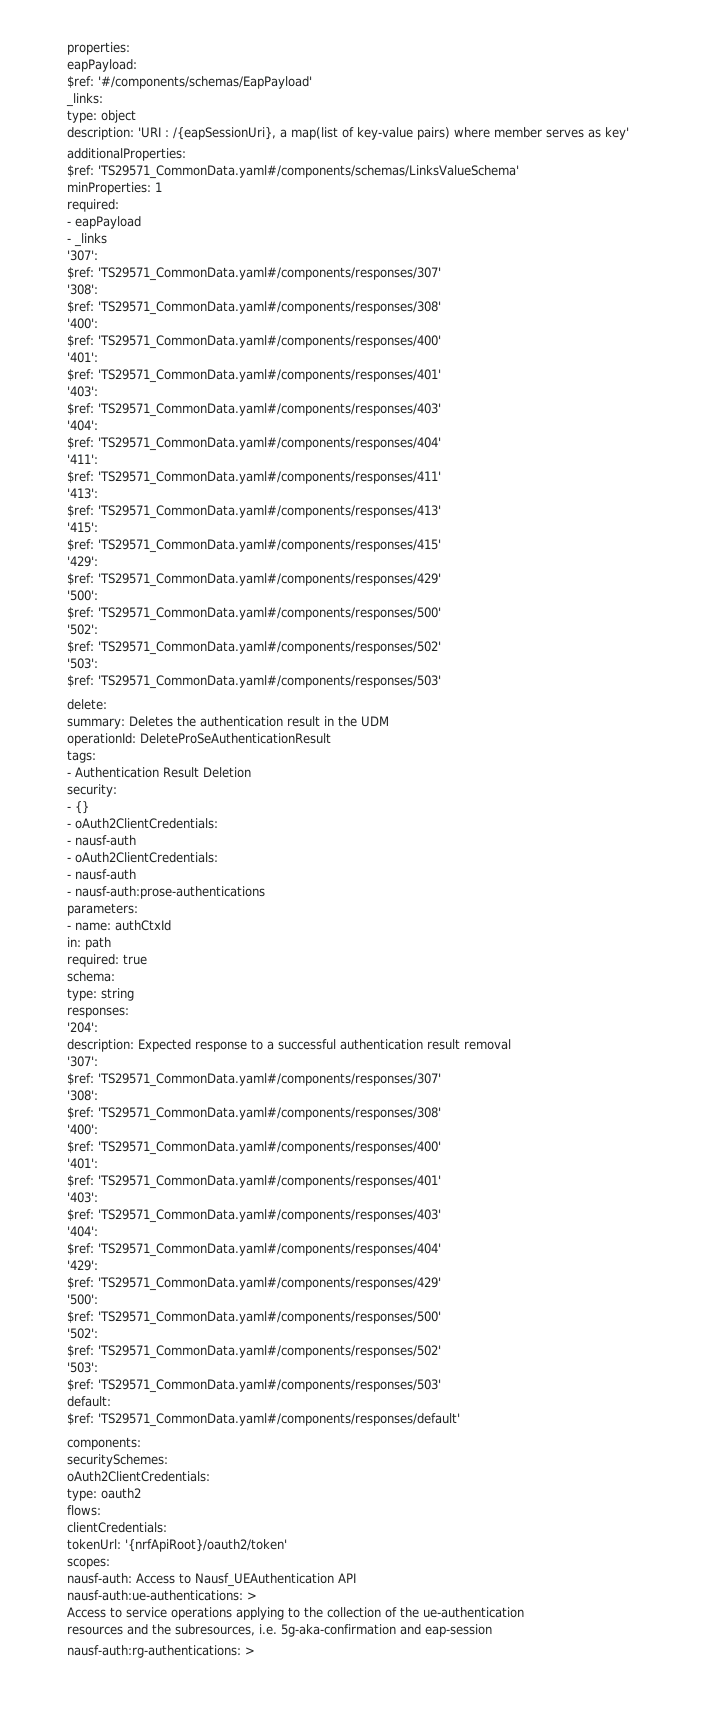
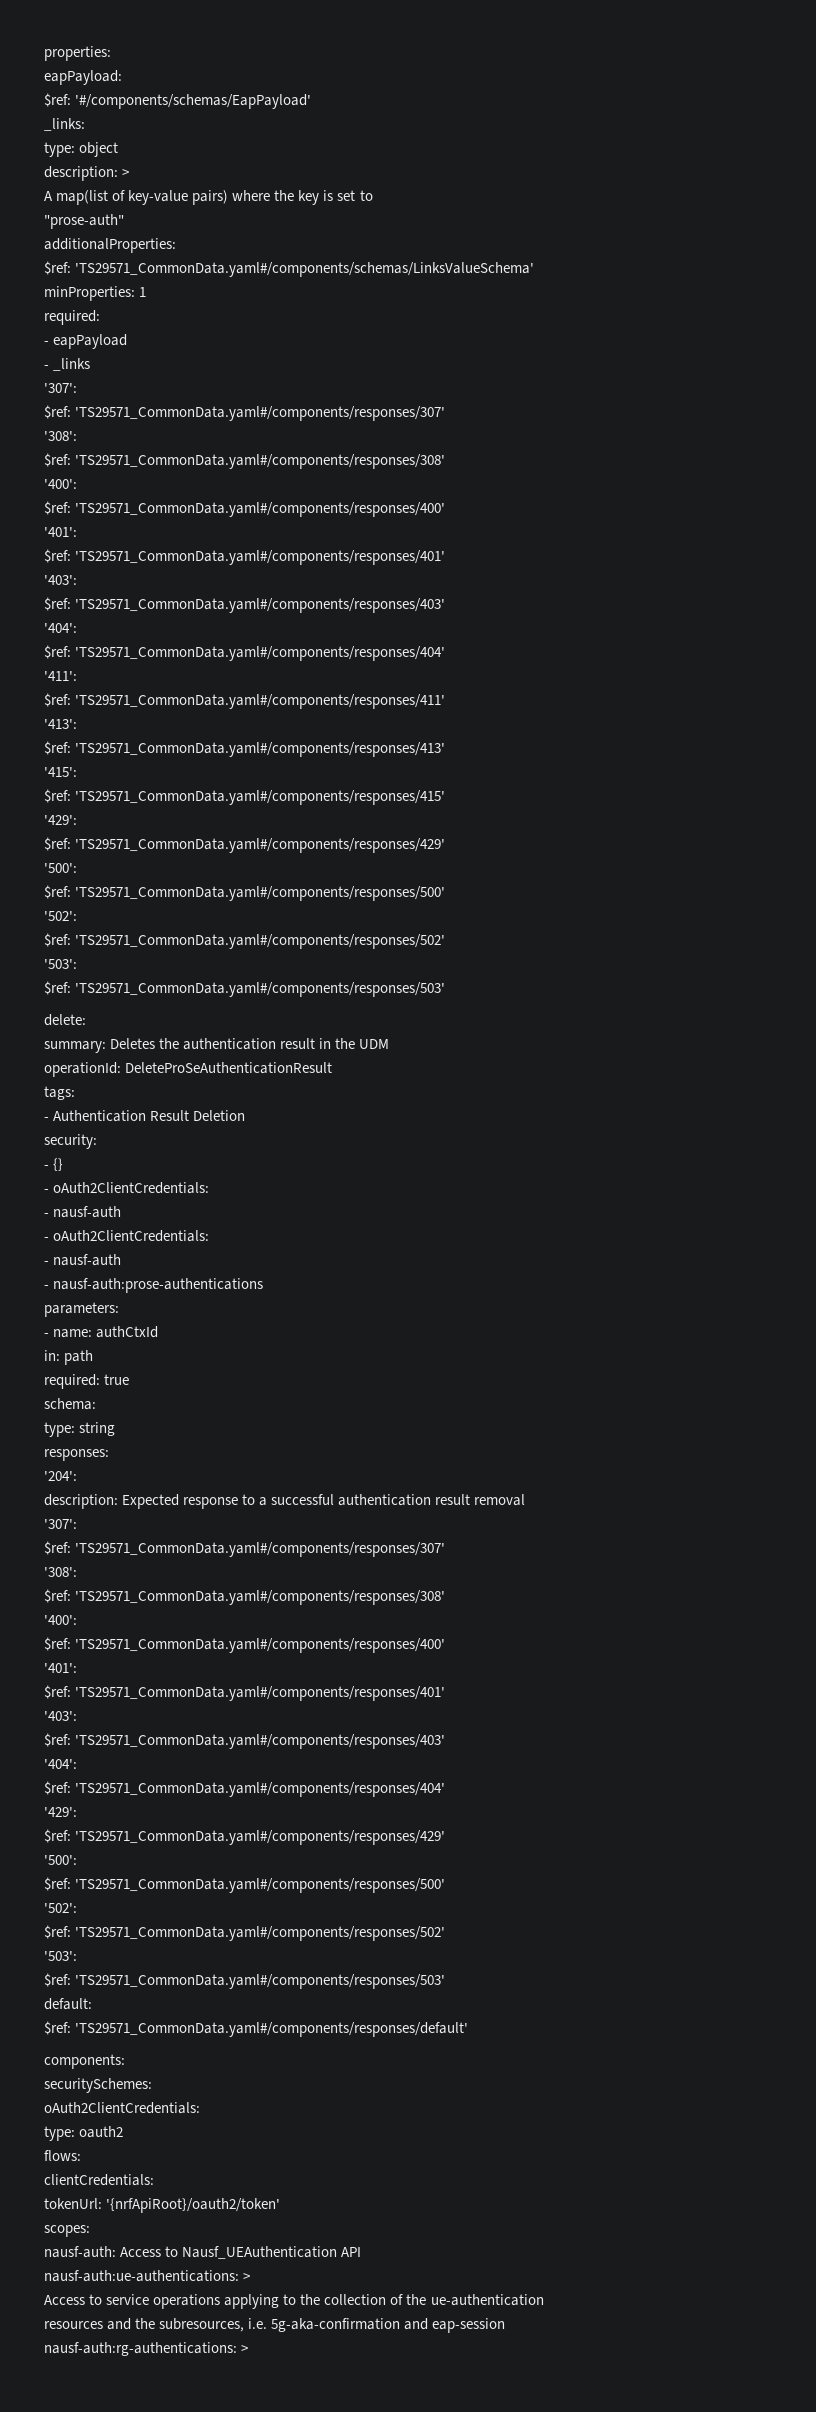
[138,127,287,140] 'URI : /{eapSessionUri}, a -> [122,169,130,177] [44,191,53,201] > // A
[494,127,629,140] member serves as key' -> [274,190,373,205] [44,214,124,229] the key is set to // "prose-auth"

